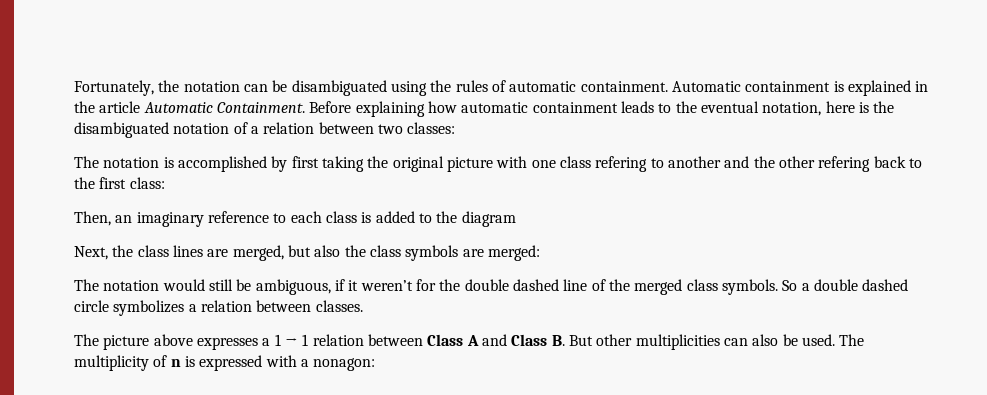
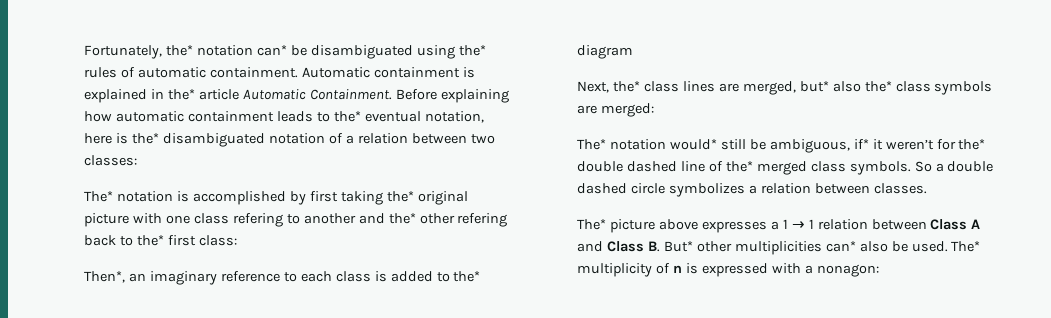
[158,80,269,92] the notation can -> [166,45,288,56] the* notation can*
[430,80,452,92] the -> [458,45,486,56] the*
[74,101,96,113] the -> [168,89,196,100] the*
[675,101,697,113] the -> [333,111,361,122] the*
[873,101,895,113] the -> [132,133,160,144] the*
[74,156,100,168] The -> [84,191,114,202] The*
[367,156,389,168] the -> [386,191,414,202] the*
[753,156,775,168] the -> [388,213,416,224] the*
[74,177,96,189] the -> [137,235,165,246] the*
[74,211,112,226] Then, -> [84,271,126,283] Then*,
[436,211,458,223] the -> [453,271,481,282] the*
[112,245,134,257] the -> [613,81,641,92] the*
[288,245,366,257] but also the -> [799,81,892,92] but* also the*
[74,279,205,291] The notation would -> [577,139,718,150] The* notation would*
[335,279,346,291] if -> [853,139,869,149] if*
[439,279,461,291] the -> [958,139,986,150] the*
[608,279,630,291] the -> [725,161,753,172] the*
[74,334,100,346] The -> [577,219,607,230] The*
[568,335,593,346] But -> [664,241,694,252] But*
[723,338,748,346] can -> [825,241,856,252] can*
[839,334,865,346] The -> [951,241,981,252] The*

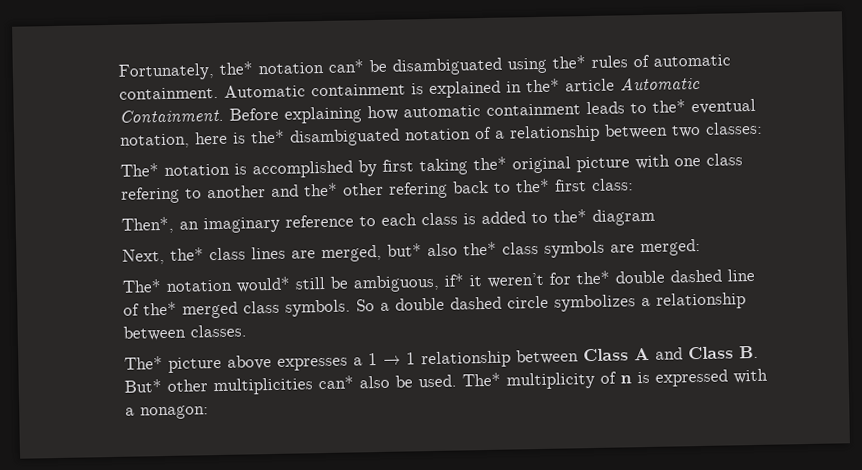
[357,133,408,144] relation -> [508,124,600,143] relationship
[760,183,811,194] relation -> [655,292,746,310] relationship
[817,219,868,230] relation -> [420,350,511,369] relationship

